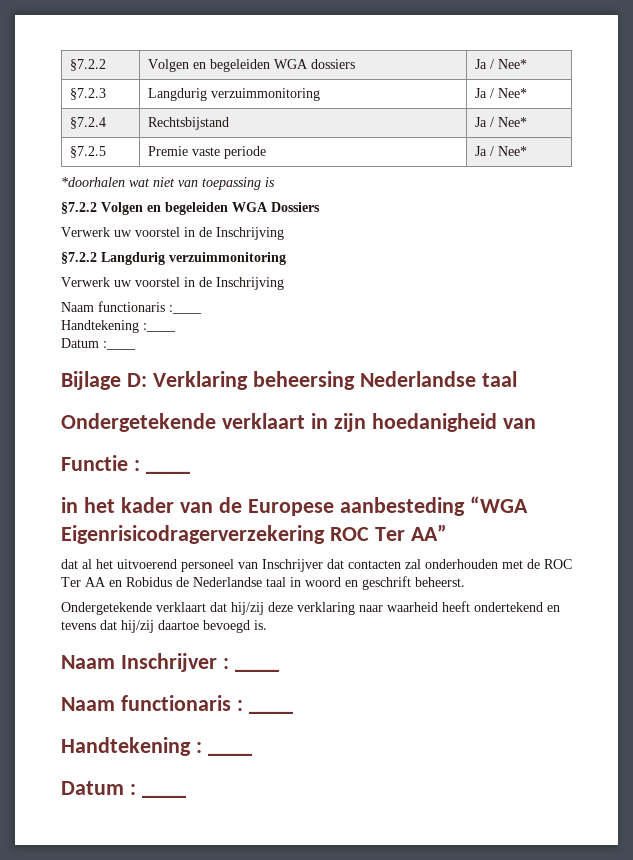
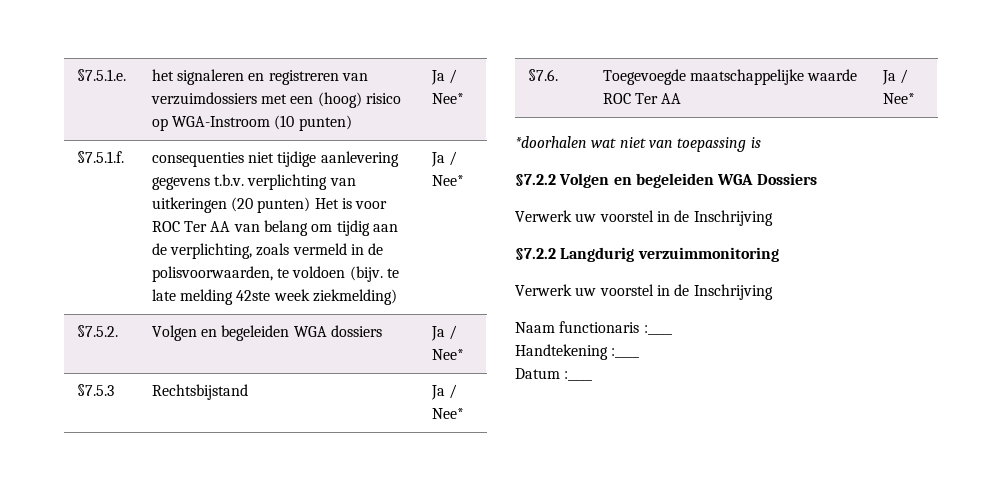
[70,59,107,71] §7.2.2 -> [76,69,126,81] [151,69,368,85] [150,92,401,108] [151,115,352,131] [430,69,457,85] [431,93,464,104] [76,151,124,163] [151,151,399,167] [151,174,356,190] [151,197,388,213] [151,220,398,236] [151,243,384,259] [151,266,399,282] [151,289,397,305] [430,151,457,167] [431,175,464,186] [76,325,118,337] §7.5.1.e. | het signaleren en registreren van verzuimdossiers met een (hoog) risico op WGA-Instroom (10 punten) | Ja / Nee* // §7.5.1.f. | consequenties niet tijdige aanlevering gegevens t.b.v. verplichting van uitkeringen (20 punten) Het is voor ROC Ter AA van belang om tijdig aan de verplichting, zoals vermeld in de polisvoorwaarden, te voldoen (bijv. te late melding 42ste week ziekmelding) | Ja / Nee* // §7.5.2.
[70,88,107,100] [148,88,321,101] [475,88,528,98] [70,117,107,129] [148,117,230,130] [475,117,528,127] [70,146,107,158] [148,146,267,159] §7.2.3 | Langdurig verzuimmonitoring | Ja / Nee* // §7.2.4 | Rechtsbijstand | Ja / Nee* // §7.2.5 | Premie vaste periode -> [76,384,114,396] [151,384,248,400] [430,384,457,400] [431,408,464,419] [527,69,558,81] [602,69,858,85] [602,93,682,104] §7.5.3 | Rechtsbijstand | Ja / Nee* // §7.6. | Toegevoegde maatschappelijke waarde ROC Ter AA
[61,371,517,390] [61,413,536,432] [61,455,140,471] [145,471,190,474] [61,496,528,516] [61,524,447,544] [61,559,572,572] [61,576,465,590] [61,601,560,615] [61,620,267,633] [61,653,229,672] [234,669,279,672] [61,695,243,711] [248,711,293,714] [61,737,202,756] [207,753,252,756] [61,781,136,795] [141,795,186,798] // Bijlage D: Verklaring beheersing Nederlandse taal // Ondergetekende verklaart in zijn hoedanigheid van // Functie : ____ // in het kader van de Europese aanbesteding “WGA Eigenrisicodragerverzekering ROC Ter AA” // dat al het uitvoerend personeel van Inschrijver dat contacten zal onderhouden met de ROC Ter AA en Robidus de Nederlandse taal in woord en geschrift beheerst. // Ondergetekende verklaart dat hij/zij deze verklaring naar waarheid heeft ondertekend en tevens dat hij/zij daartoe bevoegd is. // Naam Inschrijver : ____ // Naam functionaris : ____ // Handtekening : ____ // Datum : ____ -> (593, 376) none

